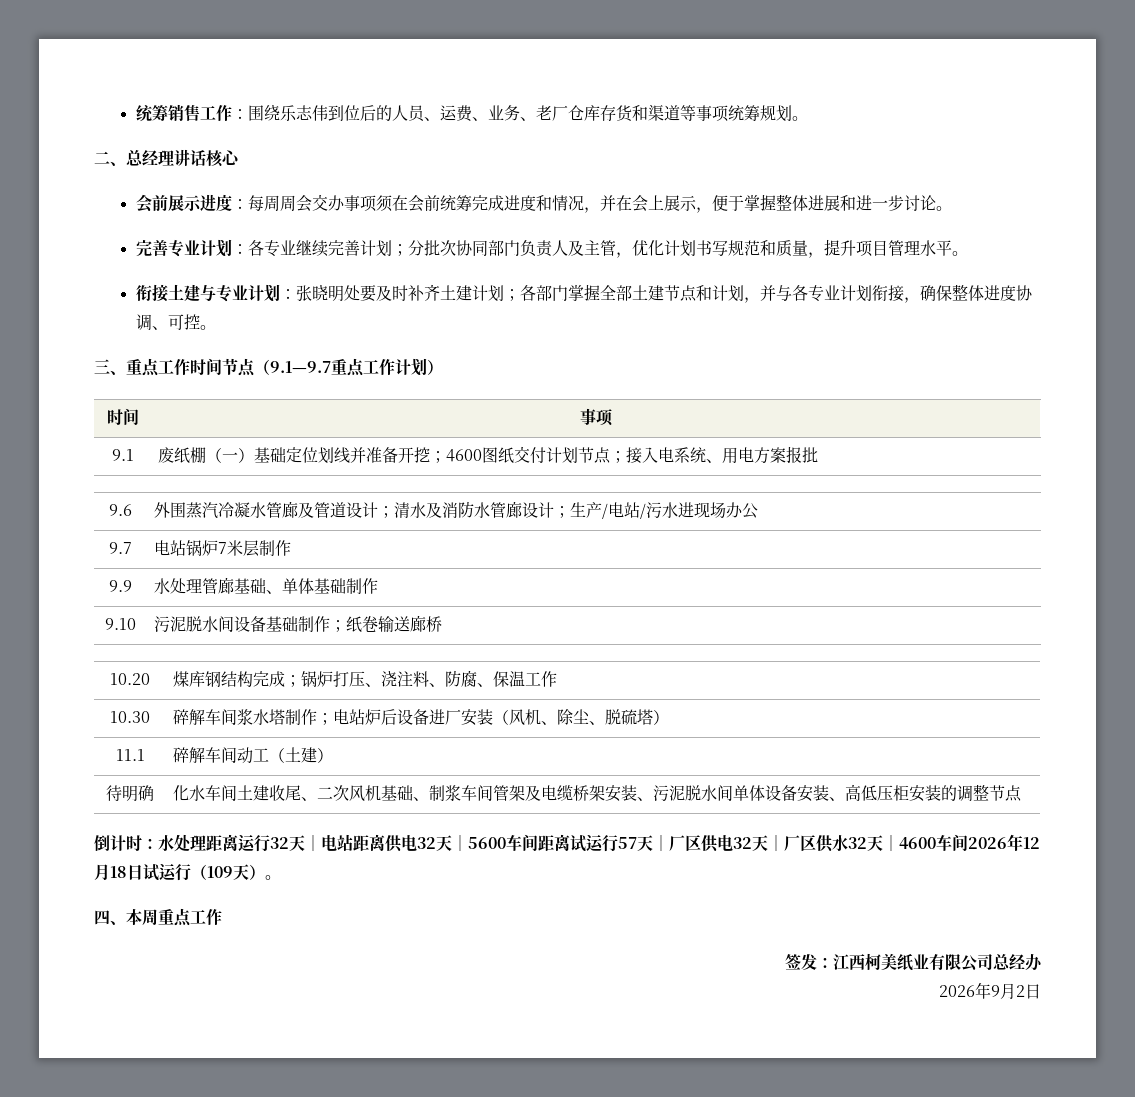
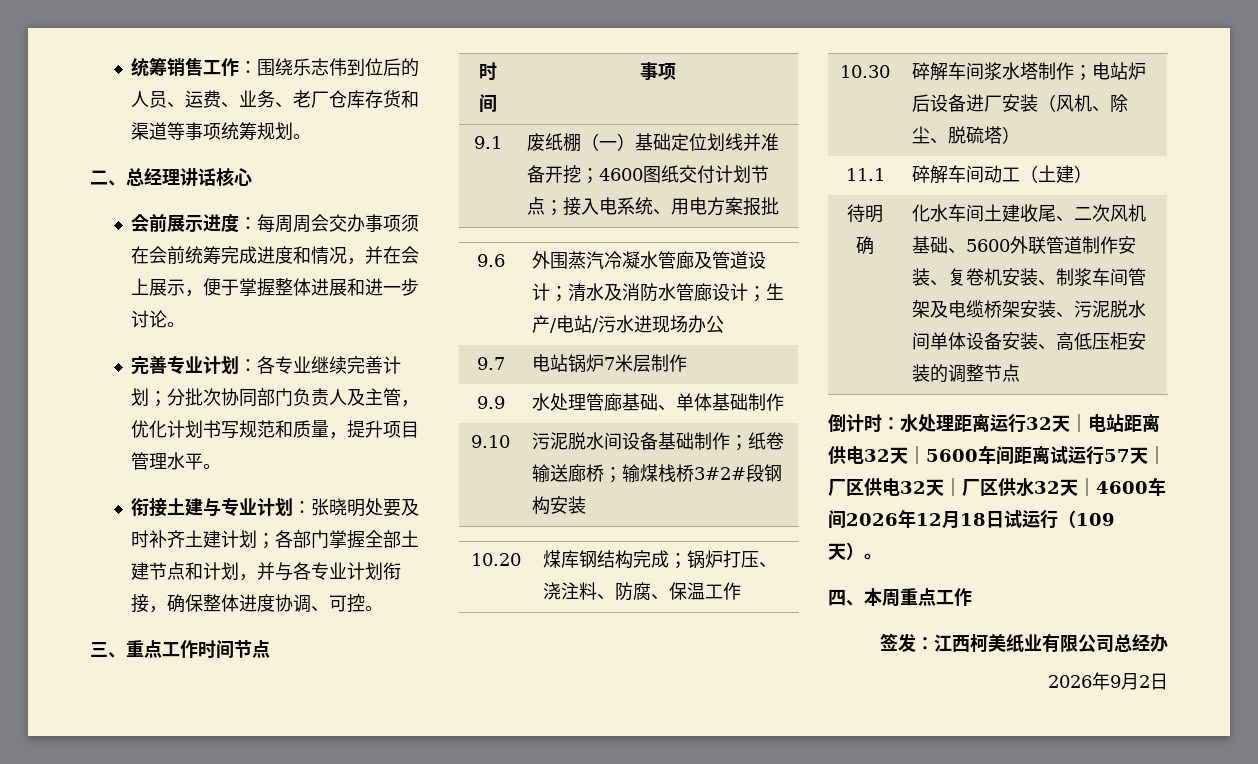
[254,358,443,376] （9.1—9.7重点工作计划） -> (270, 649) none
(443, 624) none -> [604,464,783,483] [532,496,587,515] ；输煤栈桥3#2#段钢构安装
(430, 799) none -> [966,236,1137,254] [912,268,1057,286] 5600外联管道制作安装、复卷机安装、

